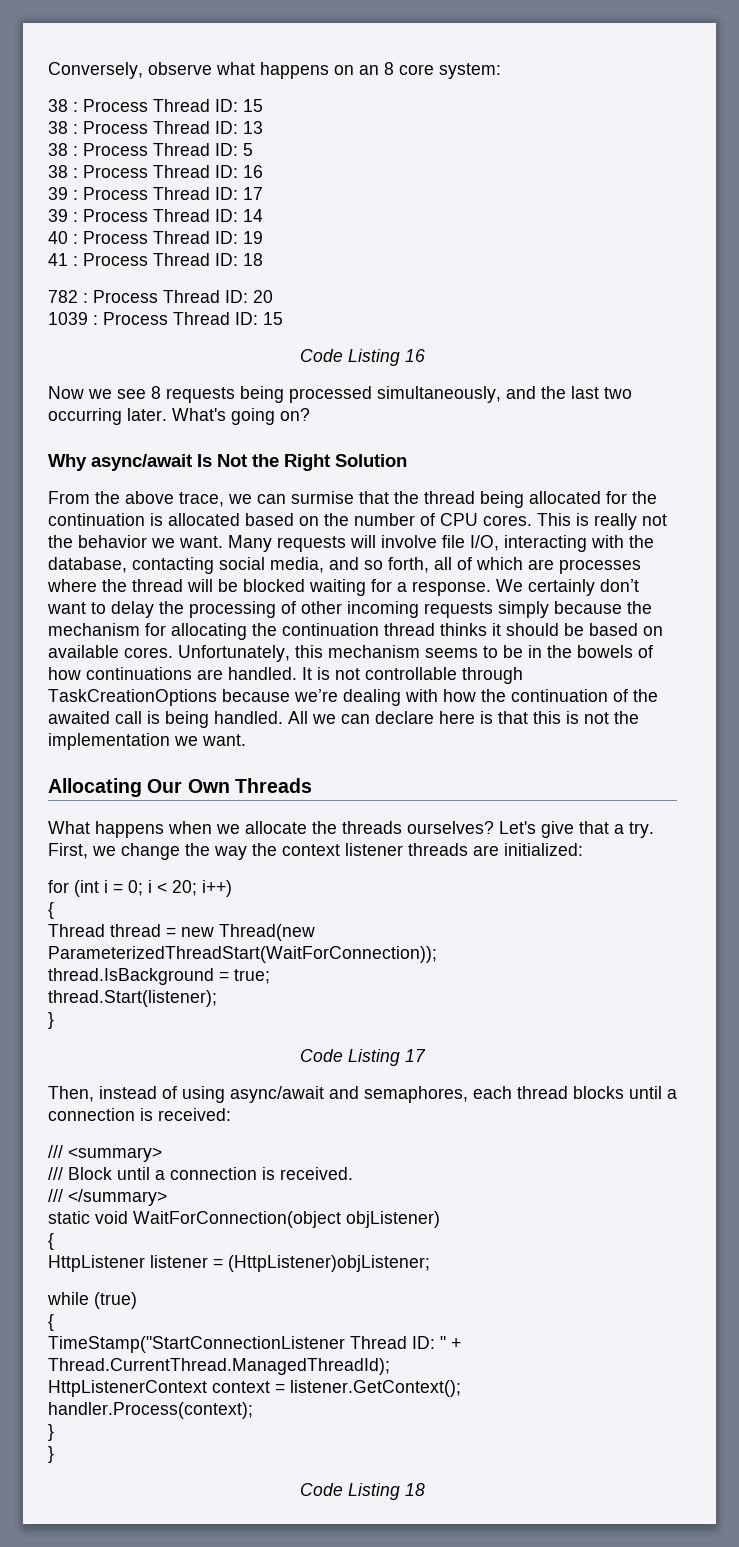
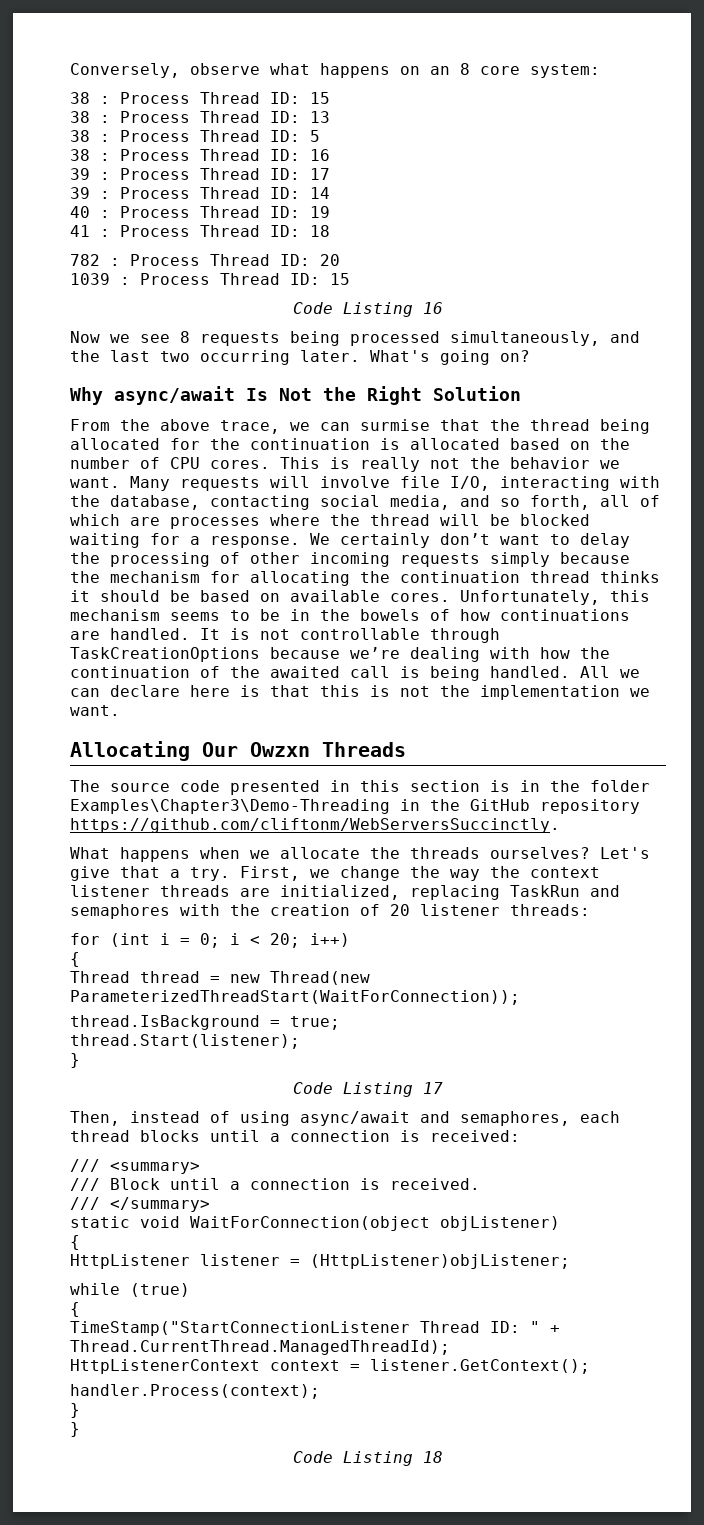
[187,779,230,793] Own -> [250,742,310,757] Owzxn
(312, 785) none -> [70,780,650,795] [70,799,640,814] [70,818,560,833] // The source code presented in this section is in the folder Examples\Chapter3\Demo-Threading in the GitHub repository https://github.com/cliftonm/WebServersSuccinctly.
[504,843,583,856] initialized: -> [280,885,620,900] [70,904,590,919] initialized, replacing TaskRun and semaphores with the creation of 20 listener threads:

